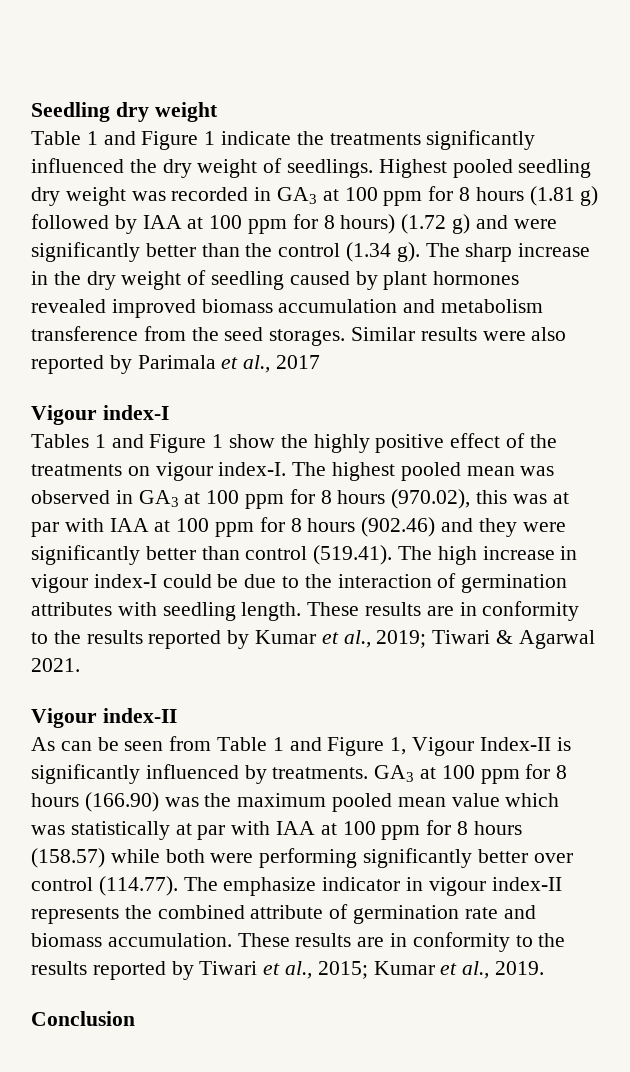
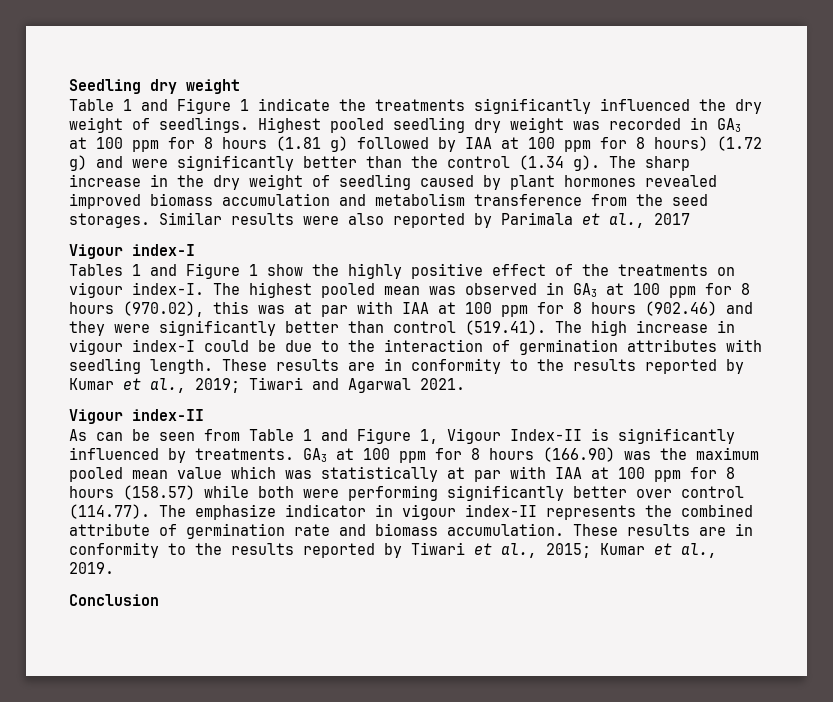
[496,630,514,644] & -> [312,378,339,390] and

